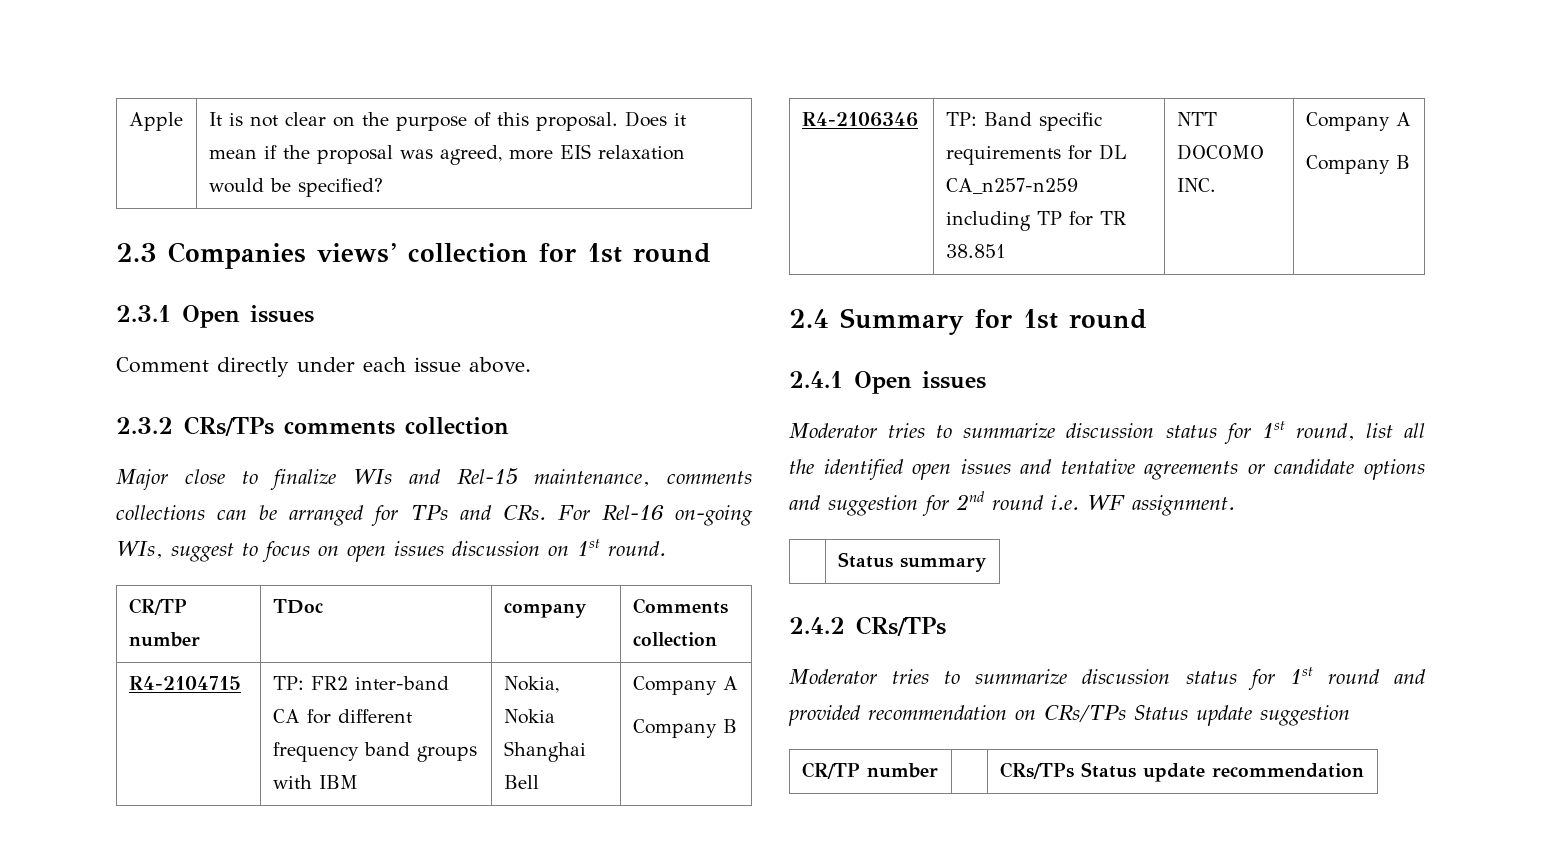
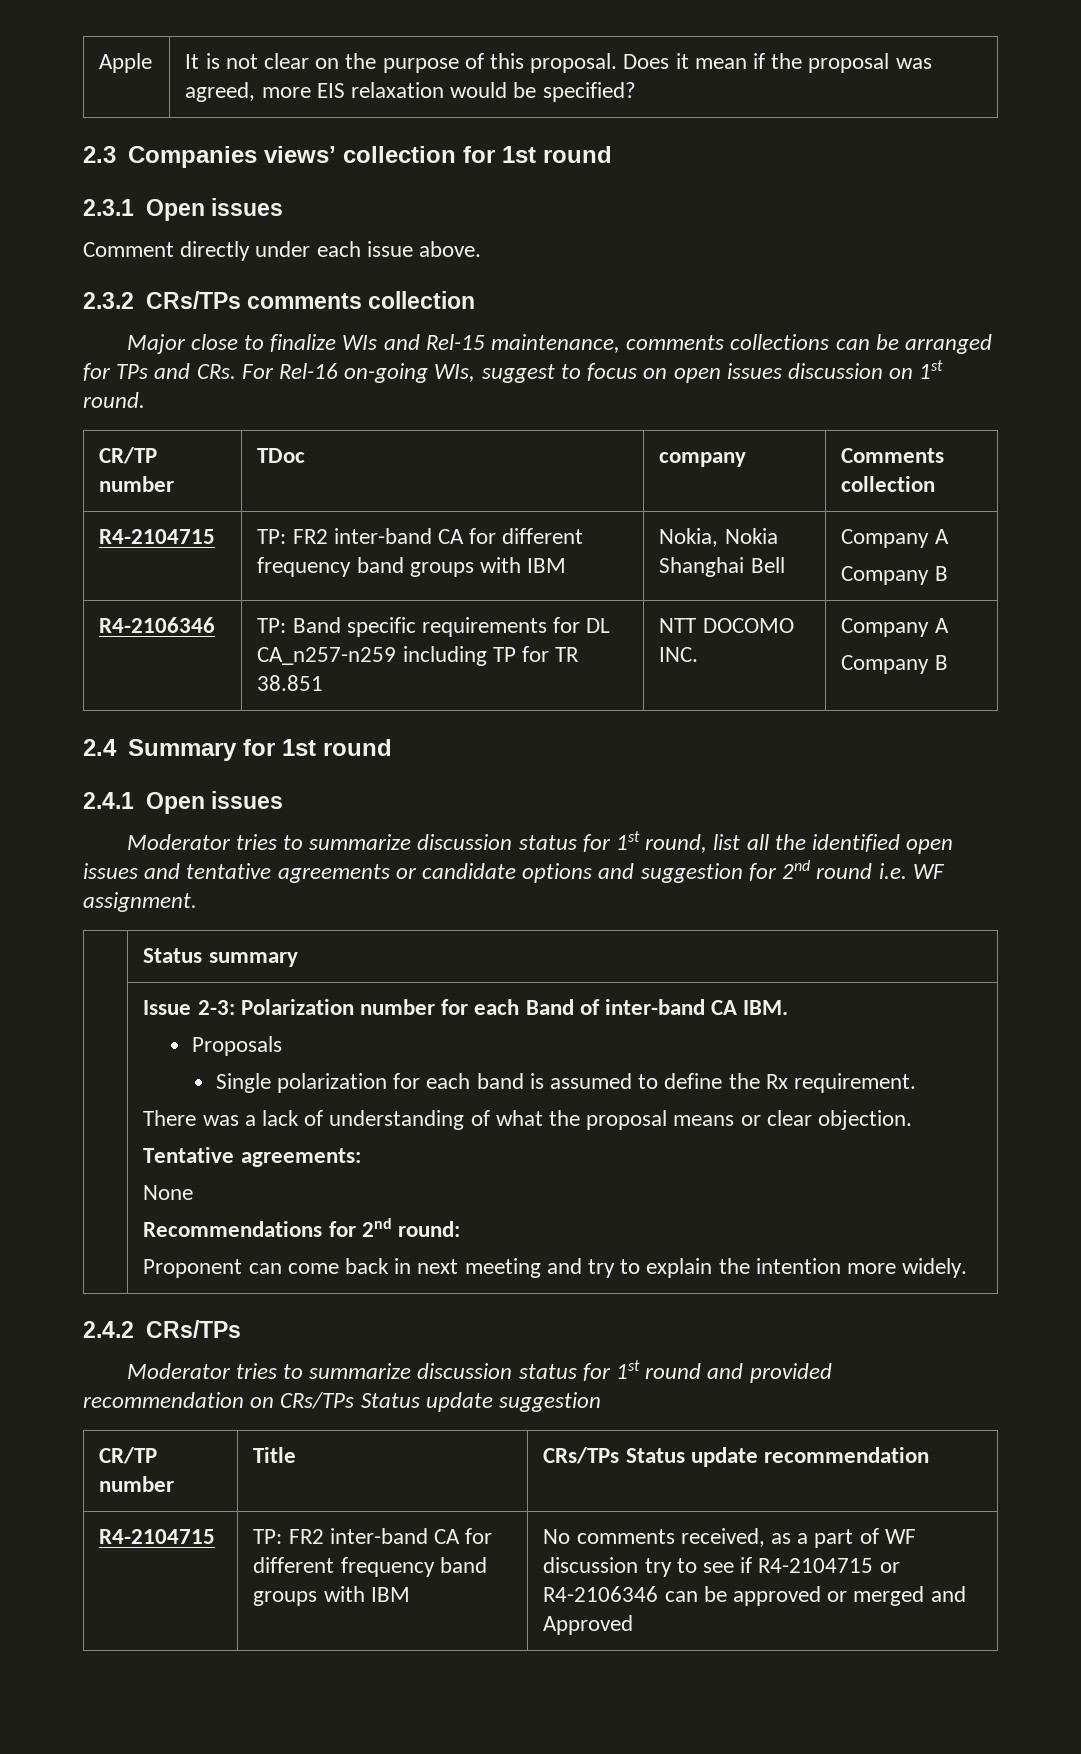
(987, 564) none -> [143,999,789,1015] [192,1036,283,1056] [215,1073,917,1093] [143,1110,913,1130] [143,1147,361,1167] [143,1185,194,1200] [143,1218,460,1237] [143,1258,968,1278] // | Issue 2-3: Polarization number for each Band of inter-band CA IBM. // Proposals // Single polarization for each band is assumed to define the Rx requirement. // There was a lack of understanding of what the proposal means or clear objection. // Tentative agreements: // None // Recommendations for 2nd round: // Proponent can come back in next meeting and try to explain the intention more widely.
(938, 770) none -> [253,1447,297,1463] Title
(1364, 770) none -> [99,1529,216,1544] [253,1528,493,1544] [253,1557,487,1577] [253,1586,410,1606] [543,1528,916,1548] [543,1557,900,1577] [543,1586,966,1606] [543,1615,634,1635] // R4-2104715 | TP: FR2 inter-band CA for different frequency band groups with IBM | No comments received, as a part of WF discussion try to see if R4-2104715 or R4-2106346 can be approved or merged and Approved

